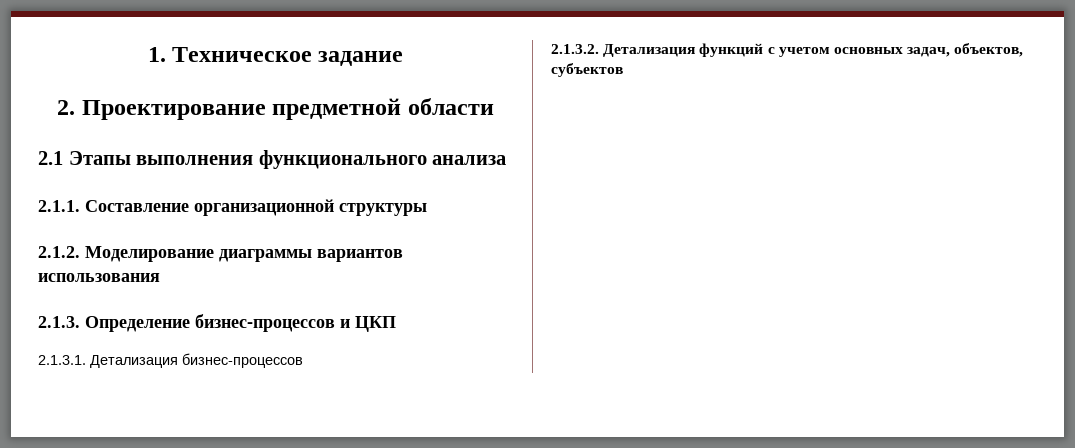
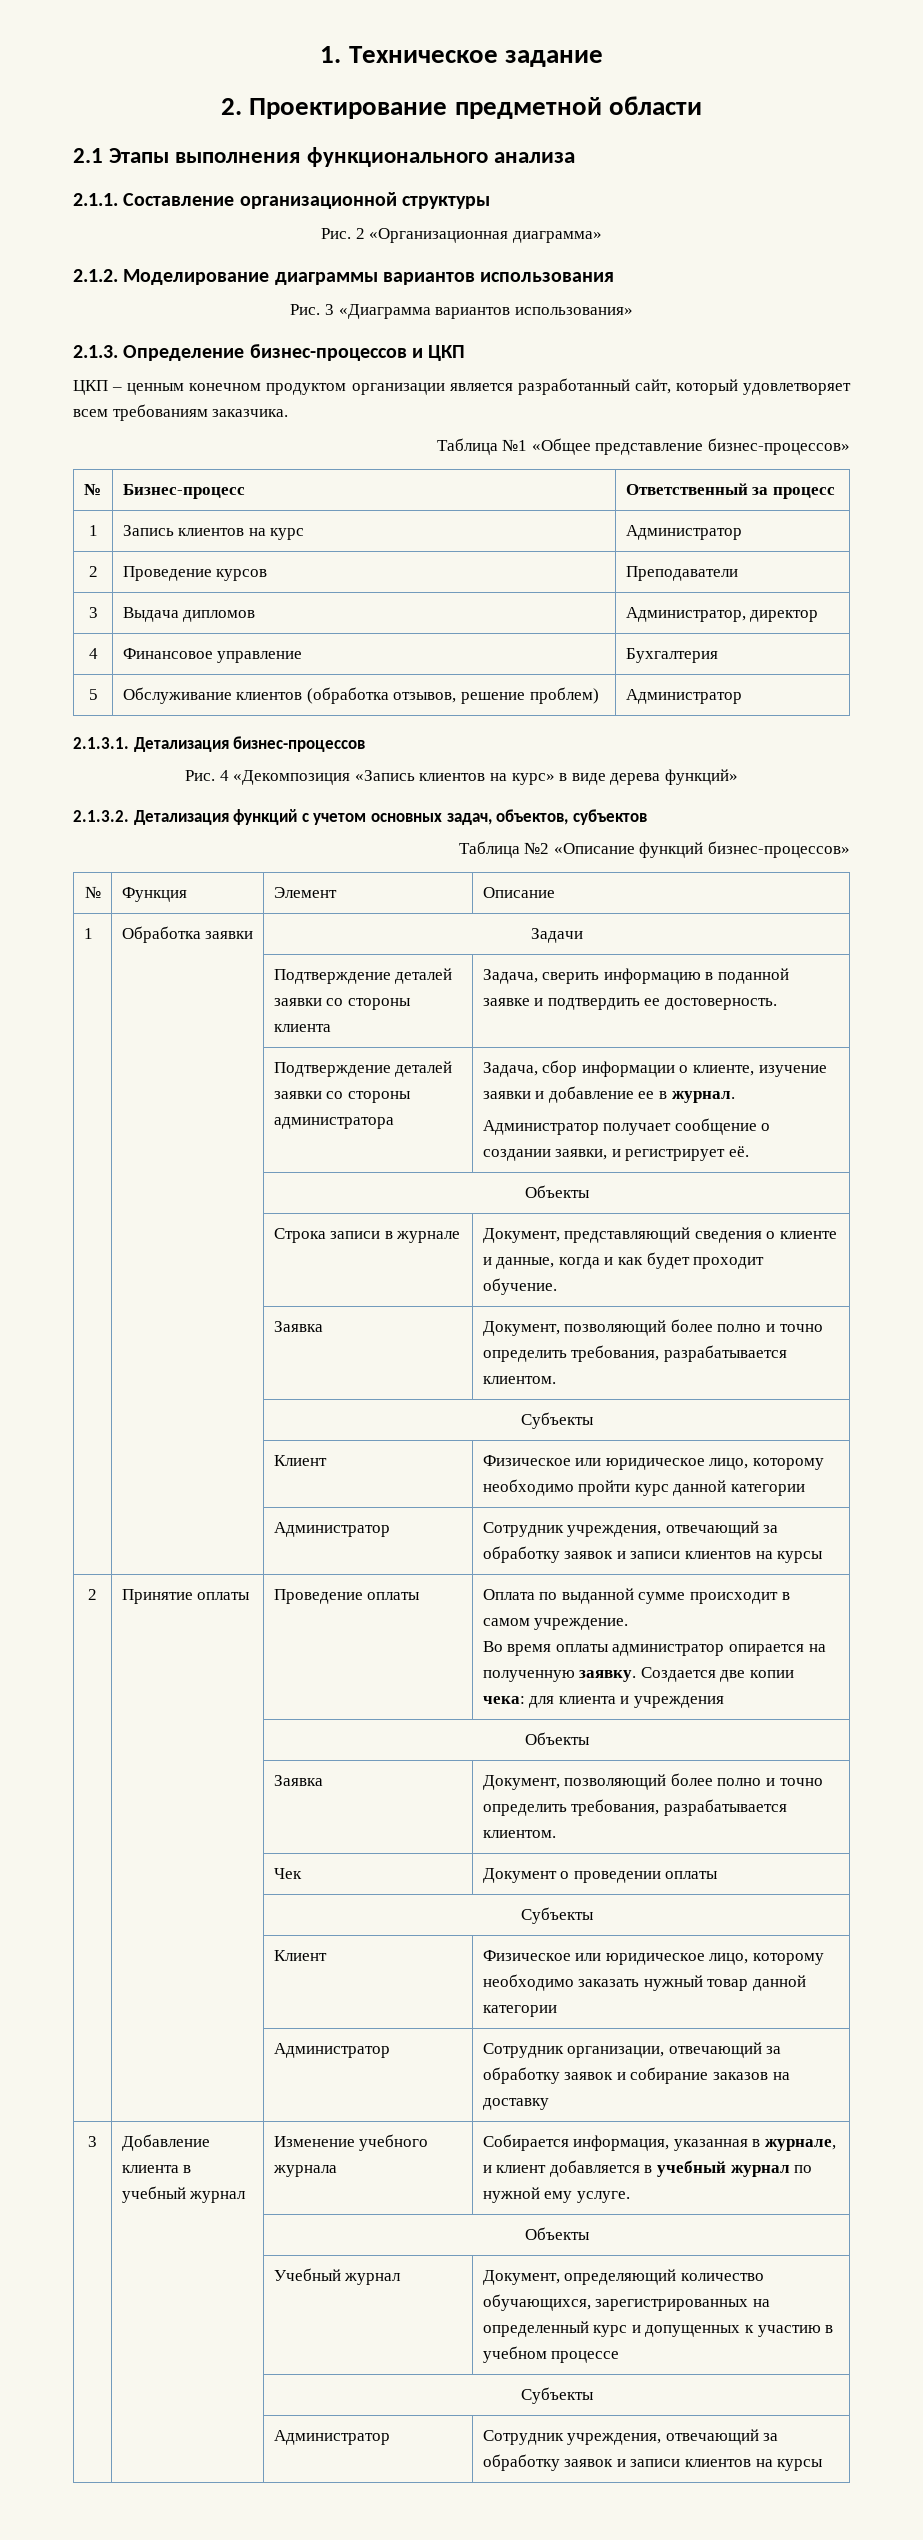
(427, 209) none -> [321,228,602,243] // Рис. 2 «Организационная диаграмма»
(160, 277) none -> [290,304,633,319] // Рис. 3 «Диаграмма вариантов использования»
[38,353,303,368] 2.1.3.1. Детализация бизнес-процессов -> [73,378,852,395] [73,404,289,421] [436,438,850,455] [83,484,101,495] [122,484,245,499] [625,483,835,499] [88,525,98,536] [122,525,305,540] [625,525,742,540] [88,566,98,577] [122,566,268,581] [625,566,738,581] [88,607,98,618] [122,607,256,622] [625,607,819,622] [88,648,98,659] [122,648,303,663] [625,648,718,663] [88,689,98,700] [122,687,599,704] [625,689,742,704] [73,736,366,752] [185,769,738,785] ЦКП – ценным конечном продуктом организации является разработанный сайт, который удовлетворяет всем требованиям заказчика. // Таблица №1 «Общее представление бизнес-процессов» // № | Бизнес-процесс | Ответственный за процесс // 1 | Запись клиентов на курс | Администратор // 2 | Проведение курсов | Преподаватели // 3 | Выдача дипломов | Администратор, директор // 4 | Финансовое управление | Бухгалтерия // 5 | Обслуживание клиентов (обработка отзывов, решение проблем) | Администратор // 2.1.3.1. Детализация бизнес-процессов // Рис. 4 «Декомпозиция «Запись клиентов на курс» в виде дерева функций»
(623, 70) none -> [458,841,850,858] [84,886,101,898] [121,887,187,902] [273,887,337,898] [482,887,555,898] [83,928,93,939] [121,926,254,943] [530,928,583,943] [273,968,453,984] [273,998,411,1010] [273,1024,331,1032] [482,968,789,984] [482,998,777,1010] [273,1061,453,1077] [273,1091,411,1103] [273,1117,394,1129] [482,1060,827,1077] [482,1086,735,1103] [482,1118,771,1135] [482,1146,749,1161] [524,1185,590,1198] [273,1228,461,1243] [482,1227,837,1243] [482,1252,765,1269] [482,1278,557,1295] [273,1321,323,1332] [482,1319,823,1336] [482,1345,787,1362] [482,1376,556,1384] [520,1412,594,1429] [273,1455,327,1466] [482,1455,824,1470] [482,1479,805,1496] [273,1522,390,1537] [482,1521,779,1537] [482,1546,824,1563] [88,1589,97,1600] [121,1589,251,1604] [273,1589,421,1604] [482,1588,790,1604] [482,1618,629,1630] [482,1641,826,1656] [482,1667,794,1682] [482,1696,724,1708] [524,1732,590,1745] [273,1775,323,1786] [482,1773,823,1790] [482,1799,787,1816] [482,1830,556,1838] [273,1868,302,1879] [482,1868,719,1883] [520,1907,594,1924] [273,1950,327,1961] [482,1950,824,1965] [482,1974,806,1991] [482,2005,557,2017] [273,2043,390,2058] [482,2042,782,2058] [482,2067,790,2084] [482,2098,549,2110] [88,2136,97,2147] [121,2134,210,2151] [121,2165,192,2173] [121,2186,247,2203] [273,2134,429,2151] [272,2165,337,2177] [482,2134,836,2151] [482,2160,813,2177] [482,2187,630,2203] [524,2227,590,2240] [273,2268,402,2285] [482,2269,764,2285] [482,2294,770,2311] [482,2321,834,2337] [482,2346,620,2363] [520,2387,594,2404] [273,2430,390,2445] [482,2429,779,2445] [482,2454,824,2471] // Таблица №2 «Описание функций бизнес-процессов» // № | Функция | Элемент | Описание // 1 | Обработка заявки | Задачи // | | Подтверждение деталей заявки со стороны клиента | Задача, сверить информацию в поданной заявке и подтвердить ее достоверность. // | | Подтверждение деталей заявки со стороны администратора | Задача, сбор информации о клиенте, изучение заявки и добавление ее в журнал. // Администратор получает сообщение о создании заявки, и регистрирует её. // | | Объекты // | | Строка записи в журнале | Документ, представляющий сведения о клиенте и данные, когда и как будет проходит обучение. // | | Заявка | Документ, позволяющий более полно и точно определить требования, разрабатывается клиентом. // | | Субъекты // | | Клиент | Физическое или юридическое лицо, которому необходимо пройти курс данной категории // | | Администратор | Сотрудник учреждения, отвечающий за обработку заявок и записи клиентов на курсы // 2 | Принятие оплаты | Проведение оплаты | Оплата по выданной сумме происходит в самом учреждение. // Во время оплаты администратор опирается на полученную заявку. Создается две копии чека: для клиента и учреждения // | | Объекты // | | Заявка | Документ, позволяющий более полно и точно определить требования, разрабатывается клиентом. // | | Чек | Документ о проведении оплаты // | | Субъекты // | | Клиент | Физическое или юридическое лицо, которому необходимо заказать нужный товар данной категории // | | Администратор | Сотрудник организации, отвечающий за обработку заявок и собирание заказов на доставку // 3 | Добавление клиента в учебный журнал | Изменение учебного журнала | Собирается информация, указанная в журнале, и клиент добавляется в учебный журнал по нужной ему услуге. // | | Объекты // | | Учебный журнал | Документ, определяющий количество обучающихся, зарегистрированных на определенный курс и допущенных к участию в учебном процессе // | | Субъекты // | | Администратор | Сотрудник учреждения, отвечающий за обработку заявок и записи клиентов на курсы

